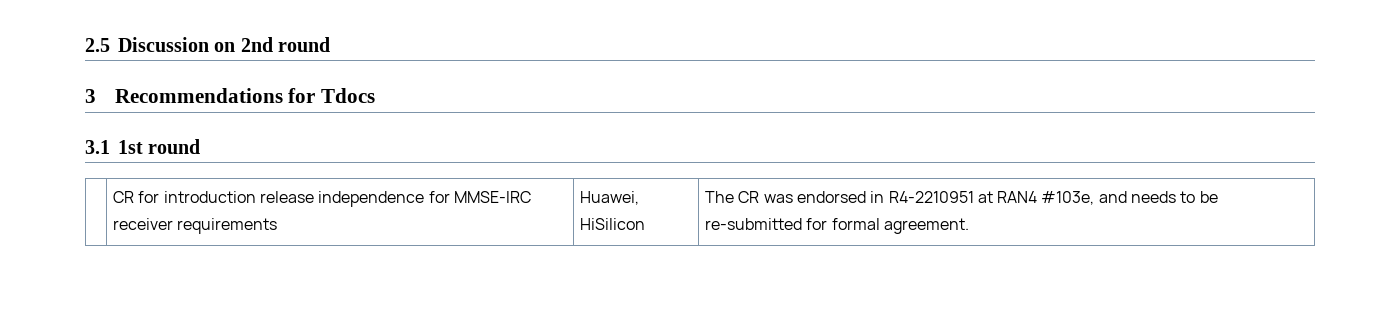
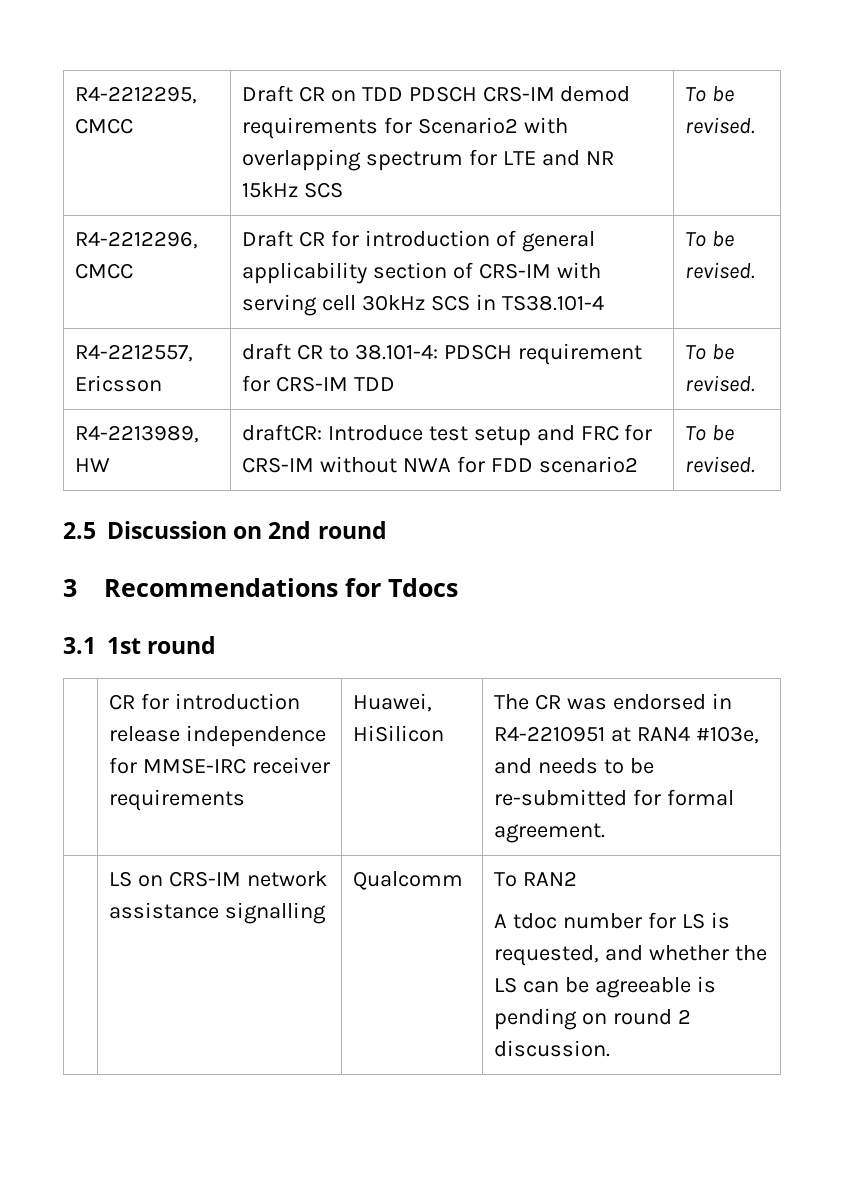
(85, 45) none -> [74,86,197,104] [74,118,133,134] [241,85,631,102] [241,117,568,139] [241,149,614,171] [241,182,343,198] [684,86,734,102] [684,117,755,134] [74,231,198,249] [74,263,133,279] [241,230,595,252] [241,262,601,284] [241,294,604,316] [684,231,734,247] [684,262,755,279] [74,344,193,362] [74,375,162,392] [241,343,642,365] [241,375,395,392] [684,344,734,360] [684,375,755,392] [74,425,199,443] [74,458,110,472] [241,424,653,446] [241,456,638,473] [684,425,734,441] [684,456,755,473] R4-2212295, CMCC | Draft CR on TDD PDSCH CRS-IM demod requirements for Scenario2 with overlapping spectrum for LTE and NR 15kHz SCS | To be revised. // R4-2212296, CMCC | Draft CR for introduction of general applicability section of CRS-IM with serving cell 30kHz SCS in TS38.101-4 | To be revised. // R4-2212557, Ericsson | draft CR to 38.101-4: PDSCH requirement for CRS-IM TDD | To be revised. // R4-2213989, HW | draftCR: Introduce test setup and FRC for CRS-IM without NWA for FDD scenario2 | To be revised. //
(969, 226) none -> [108,871,327,887] [108,902,326,924] [352,871,463,890] [493,871,577,887] [493,912,730,929] [493,945,767,966] [493,976,716,998] [493,1008,691,1030] [493,1040,610,1057] // | LS on CRS-IM network assistance signalling | Qualcomm | To RAN2 // A tdoc number for LS is requested, and whether the LS can be agreeable is pending on round 2 discussion.

